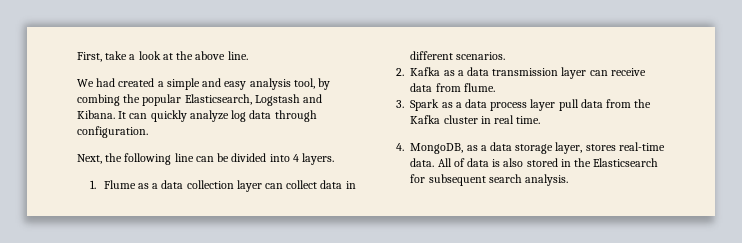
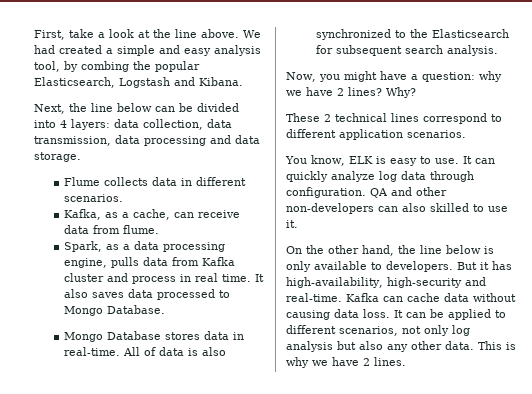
[195,51,248,60] above line. // -> [175,29,239,38] line above.
(115, 114) none -> [34,103,239,114] [34,119,232,130] [34,135,260,146] [34,152,81,162] [63,177,246,186] [63,194,123,202] [63,209,240,220] [63,225,159,234] [63,241,225,252] [63,257,235,268] [63,273,264,284] [63,289,230,300] [63,305,165,316] [63,331,244,342] [63,347,226,356] [315,29,509,40] [315,45,498,56] [286,71,502,82] [286,87,416,98] [286,113,502,124] [286,129,466,140] [285,155,459,166] // Next, the line below can be divided into 4 layers: data collection, data transmission, data processing and data storage. // Flume collects data in different scenarios. // Kafka, as a cache, can receive data from flume. // Spark, as a data processing engine, pulls data from Kafka cluster and process in real time. It also saves data processed to Mongo Database. // Mongo Database stores data in real-time. All of data is also synchronized to the Elasticsearch for subsequent search analysis. // Now, you might have a question: why we have 2 lines? Why? // These 2 technical lines correspond to different application scenarios. // You know, ELK is easy to use.
[77,153,335,165] [90,180,356,192] [409,51,505,60] [396,67,646,79] [410,83,495,92] [396,99,652,111] [410,115,541,124] [396,142,665,154] [410,158,659,167] [410,174,568,186] // Next, the following line can be divided into 4 layers. // 1. Flume as a data collection layer can collect data in different scenarios. // 2. Kafka as a data transmission layer can receive data from flume. // 3. Spark as a data process layer pull data from the Kafka cluster in real time. // 4. MongoDB, as a data storage layer, stores real-time data. All of data is also stored in the Elasticsearch for subsequent search analysis. -> [370,187,447,198] [286,203,508,214] [286,220,298,228] [286,245,494,256] [286,261,512,272] [286,277,486,288] [286,293,516,302] [286,309,506,320] [286,325,470,336] [286,341,516,352] [286,357,406,368] QA and other non-developers can also skilled to use it. // On the other hand, the line below is only available to developers. But it has high-availability, high-security and real-time. Kafka can cache data without causing data loss. It can be applied to different scenarios, not only log analysis but also any other data. This is why we have 2 lines.

